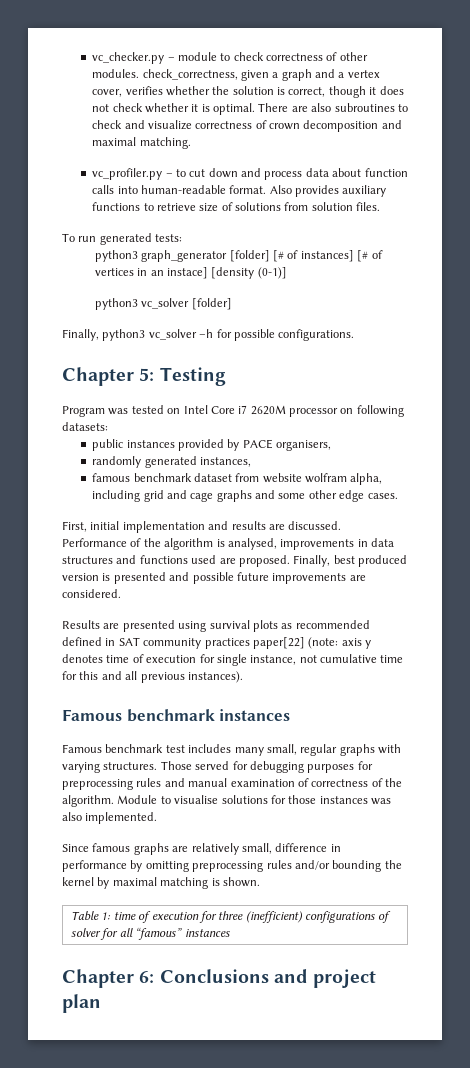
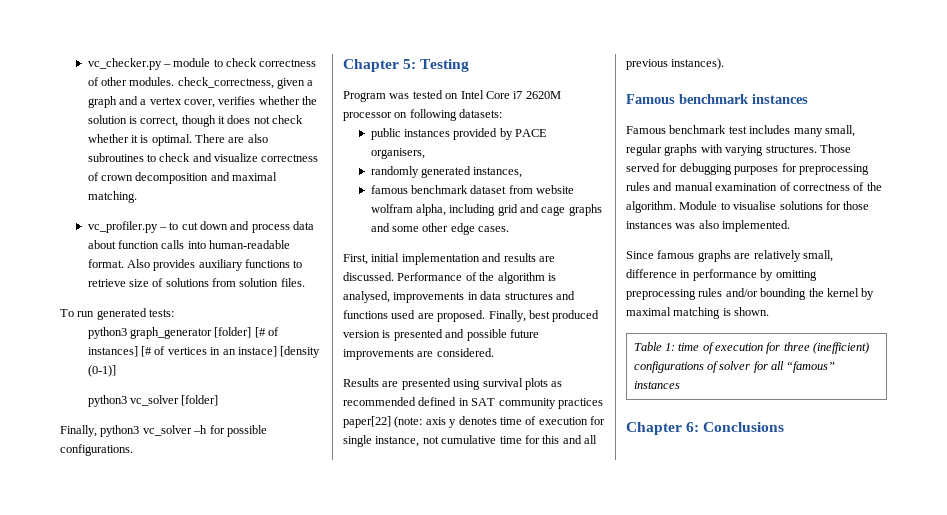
[273,969,377,988] [62,994,101,1013] and project plan -> (785, 427) none

